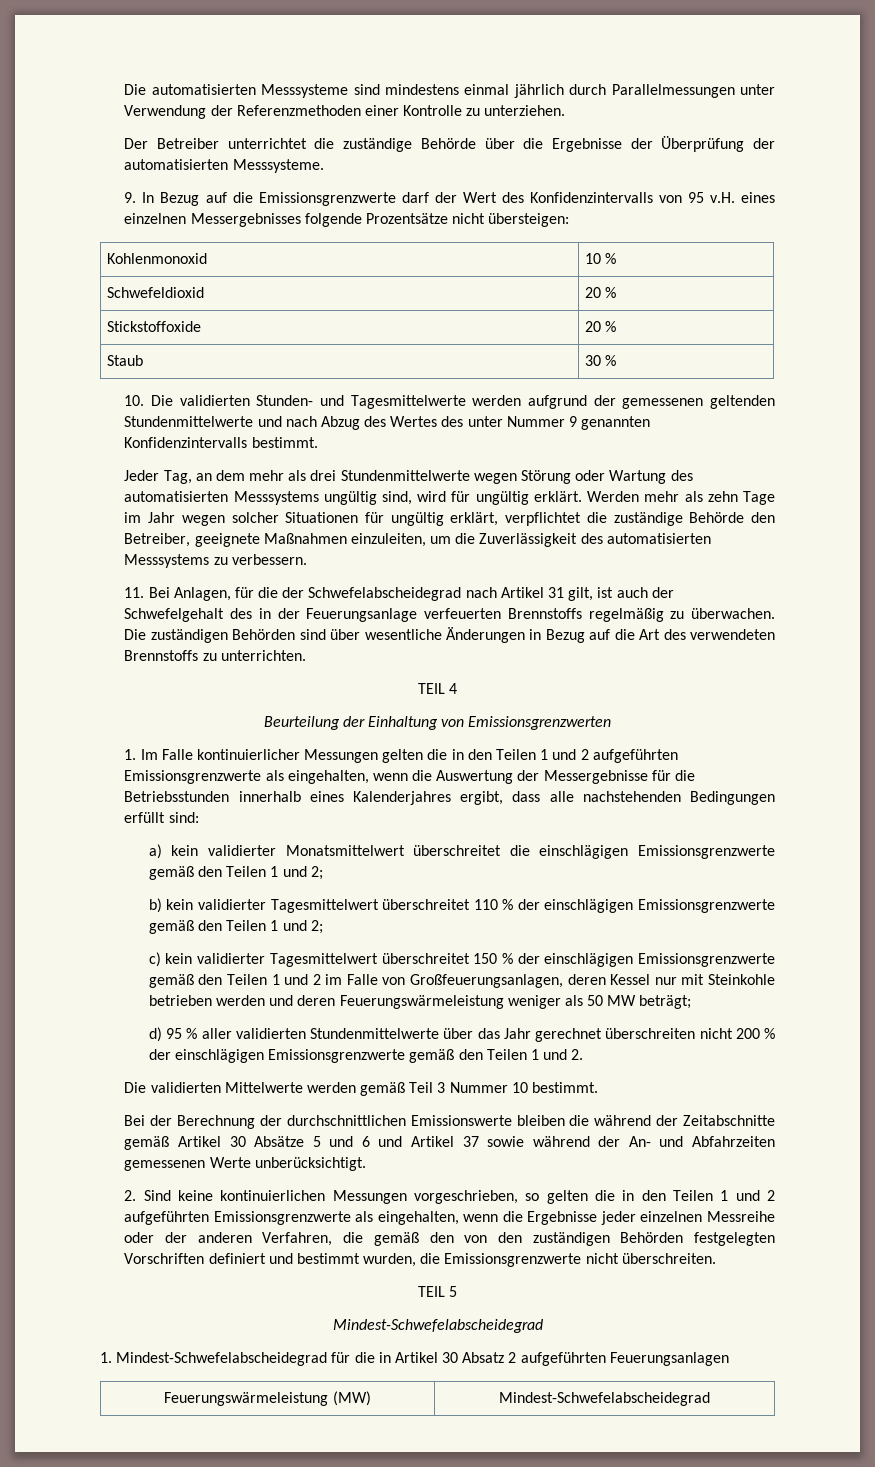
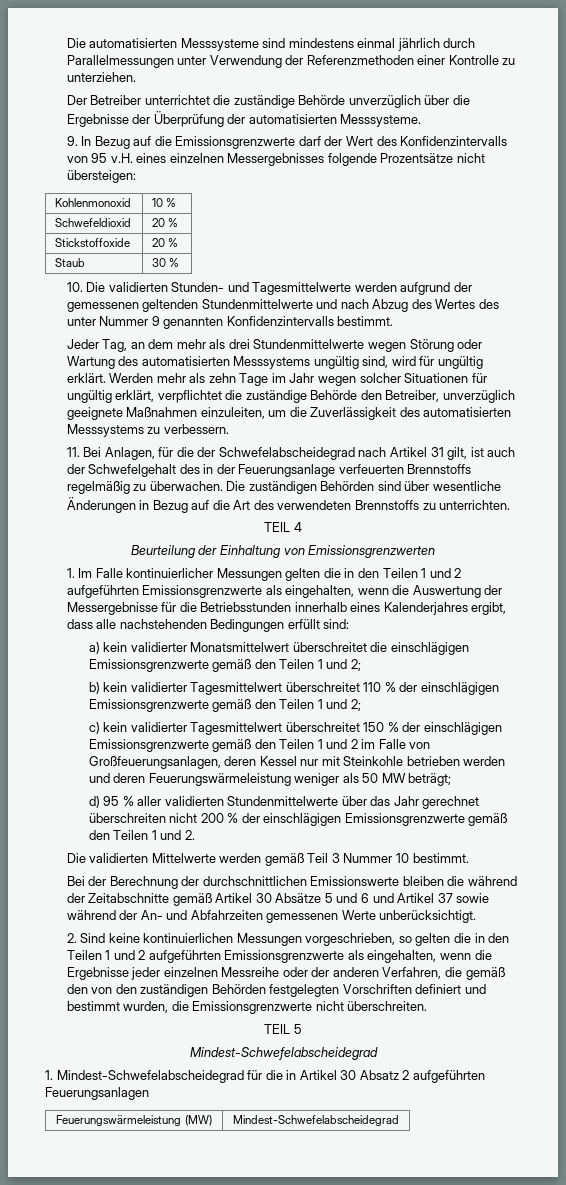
(476, 143) none -> [348,95,421,108] unverzüglich
(191, 540) none -> [443,390,516,403] unverzüglich

